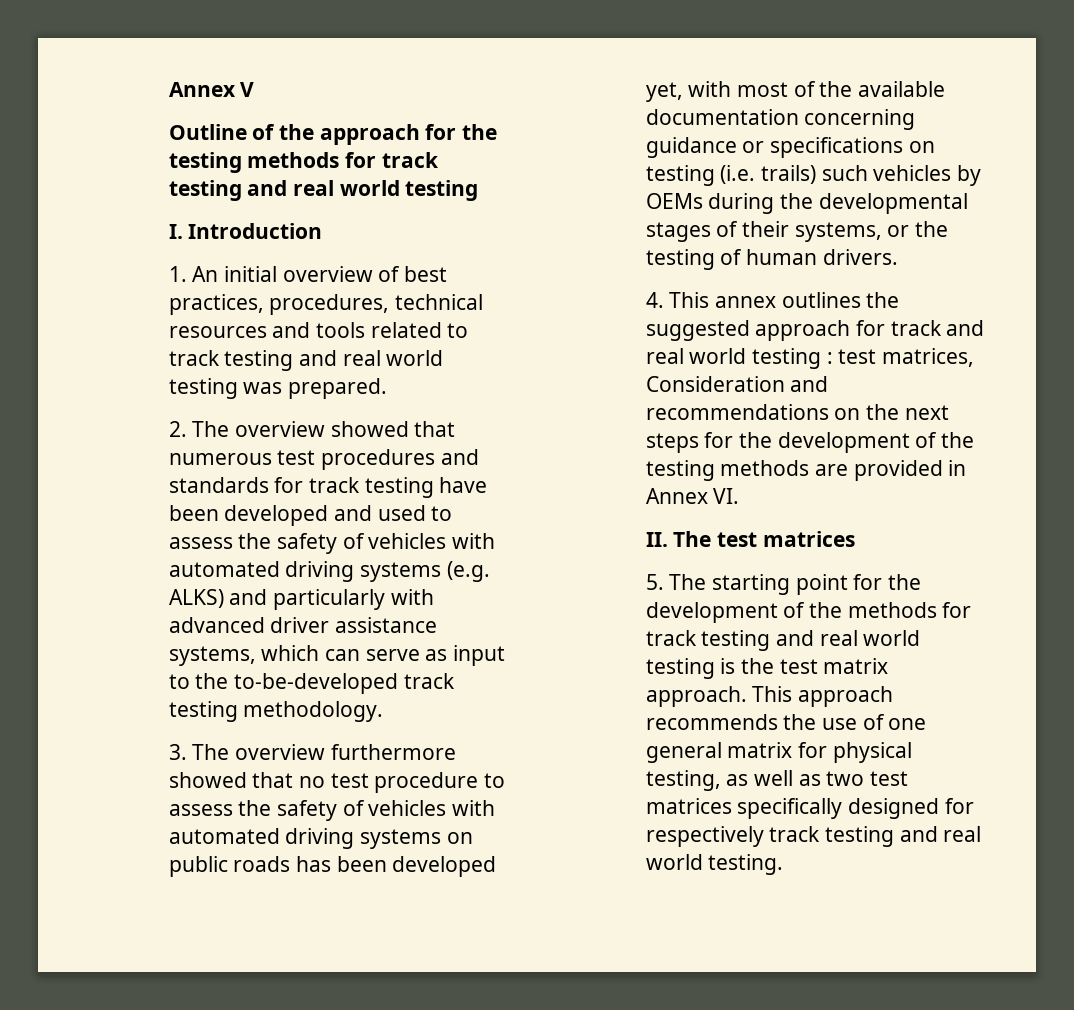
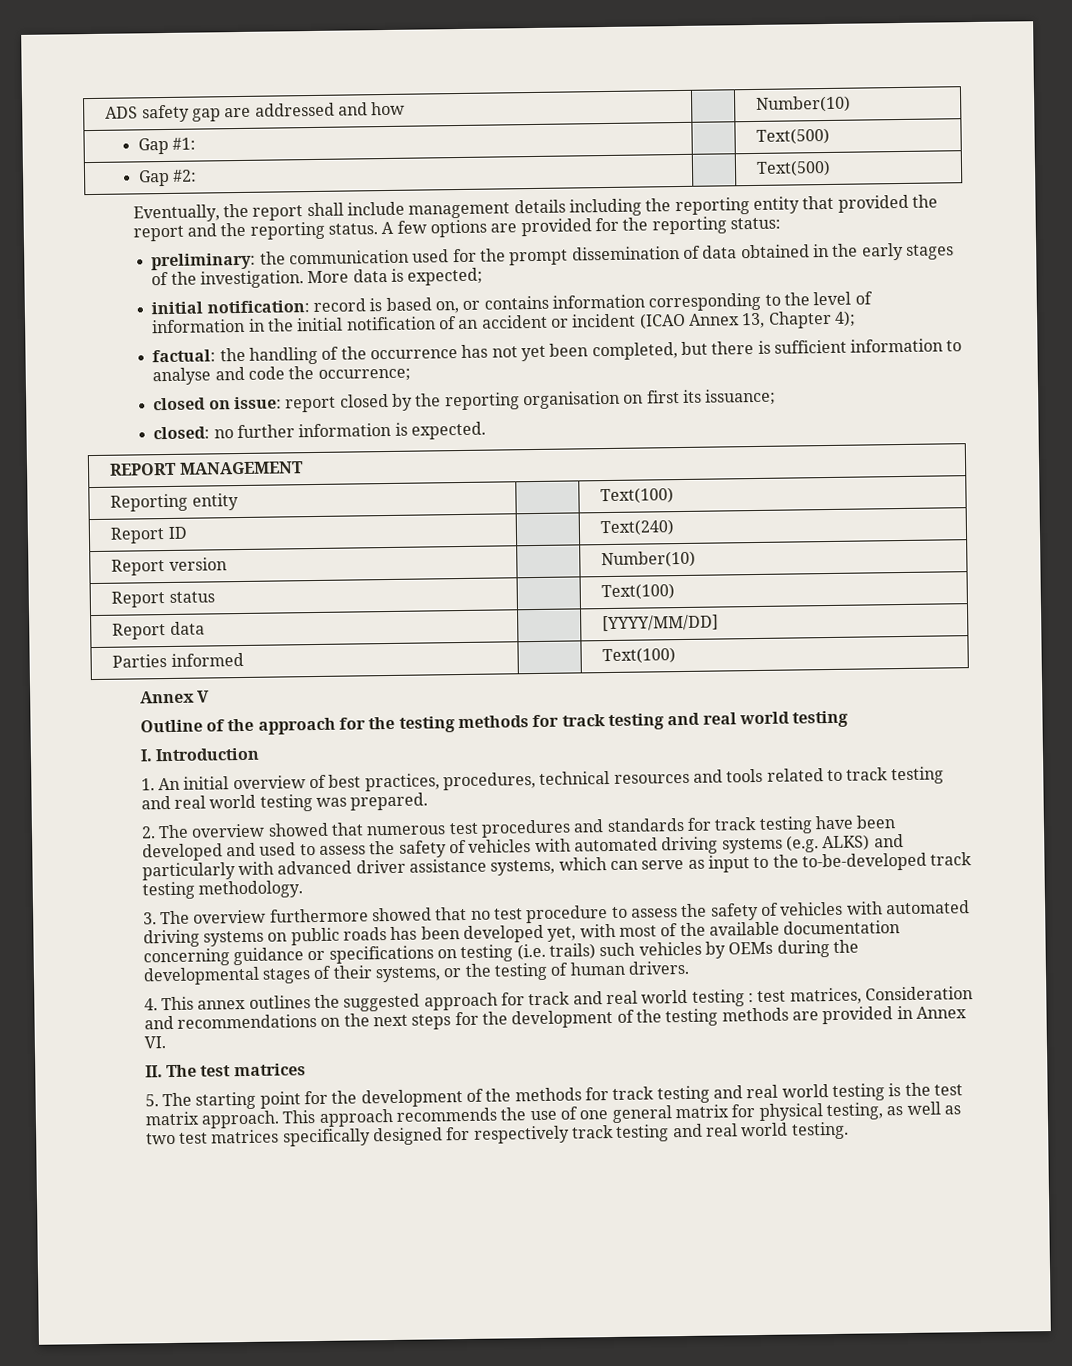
(168, 89) none -> [105,101,406,123] [756,95,852,113] [137,137,197,155] [756,127,831,145] [137,169,198,187] [756,159,832,177] [132,194,938,223] [132,216,781,242] [151,242,954,271] [151,267,484,289] [151,291,873,315] [152,310,856,334] [152,338,963,365] [152,365,411,386] [153,388,777,413] [153,421,486,440] [109,461,304,476] [110,493,239,512] [600,487,675,505] [110,526,188,544] [600,519,675,537] [111,557,227,576] [601,550,697,569] [111,591,215,608] [601,583,676,601] [112,621,205,640] [602,614,720,632] [112,652,244,668] [602,647,677,665] ADS safety gap are addressed and how | | Number(10) // Gap #1: | | Text(500) // Gap #2: | | Text(500) // Eventually, the report shall include management details including the reporting entity that provided the report and the reporting status. A few options are provided for the reporting status: // preliminary: the communication used for the prompt dissemination of data obtained in the early stages of the investigation. More data is expected; // initial notification: record is based on, or contains information corresponding to the level of information in the initial notification of an accident or incident (ICAO Annex 13, Chapter 4); // factual: the handling of the occurrence has not yet been completed, but there is sufficient information to analyse and code the occurrence; // closed on issue: report closed by the reporting organisation on first its issuance; // closed: no further information is expected. // REPORT MANAGEMENT // Reporting entity | | Text(100) // Report ID | | Text(240) // Report version | | Number(10) // Report status | | Text(100) // Report data | | [YYYY/MM/DD] // Parties informed | | Text(100) //

